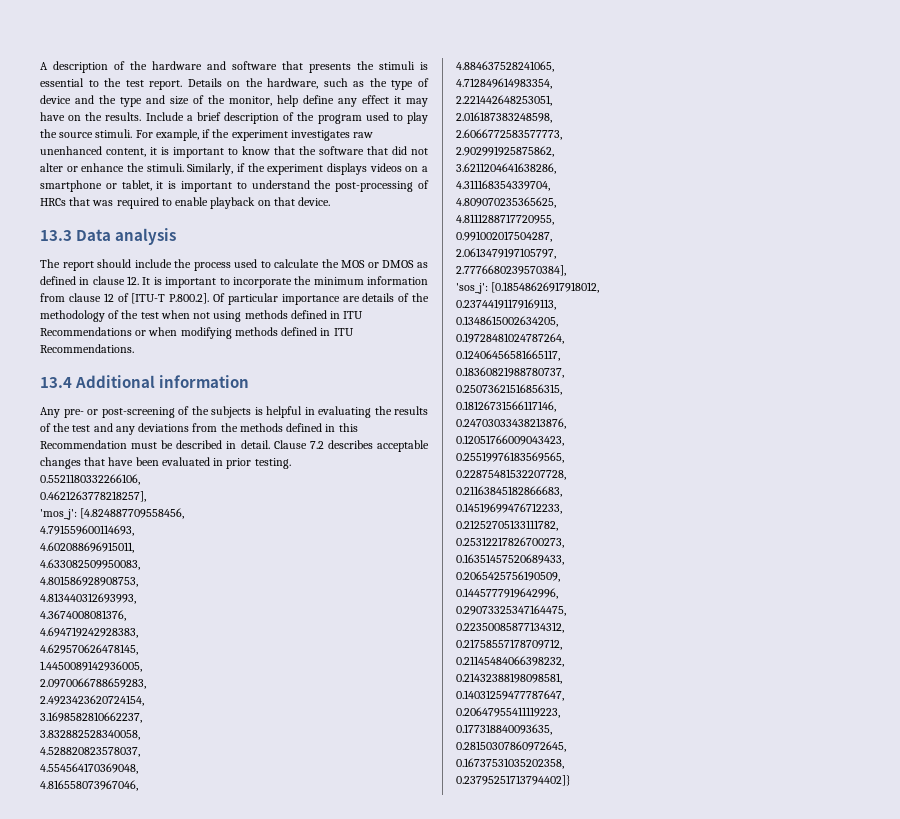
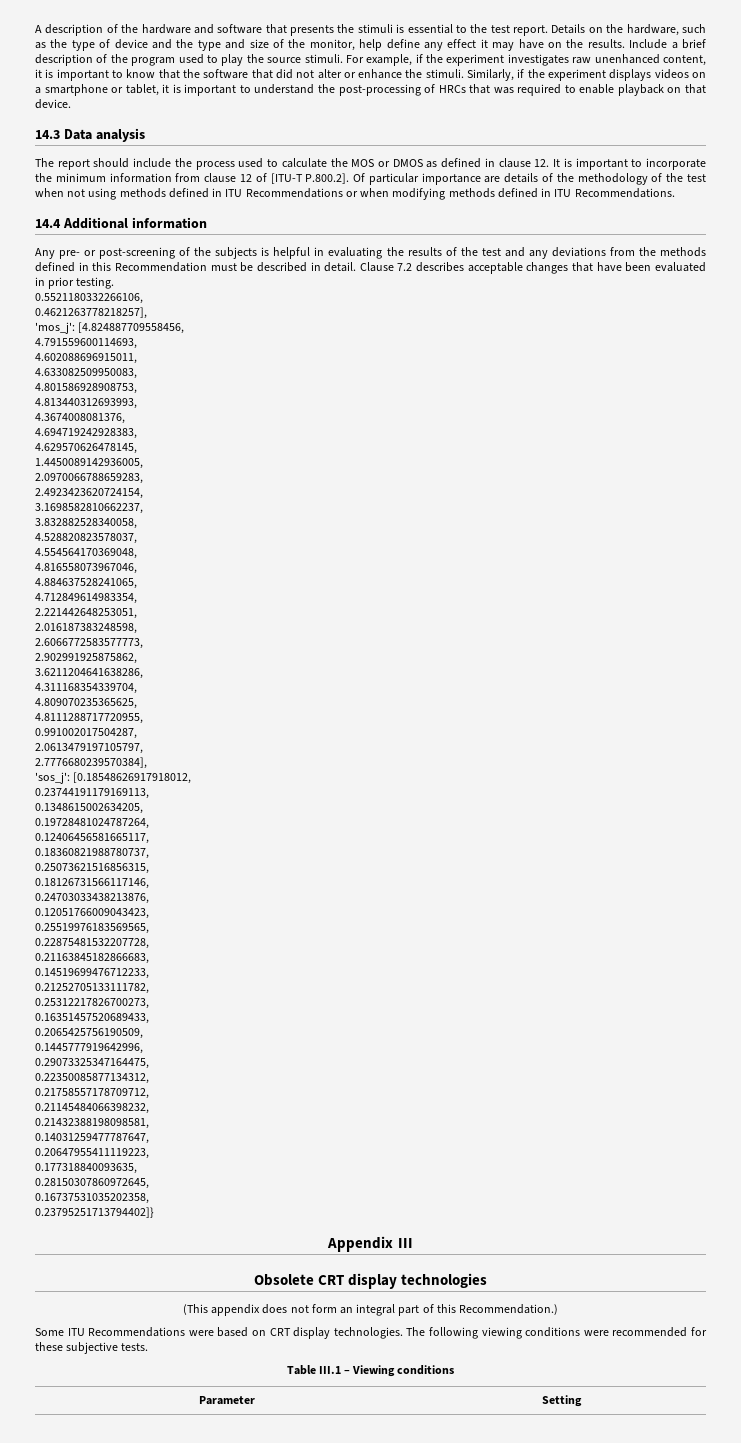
[40,230,72,241] 13.3 -> [35,130,60,139] 14.3
[40,377,72,388] 13.4 -> [35,219,61,228] 14.4
(571, 780) none -> [327,1236,413,1252] [253,1273,488,1289] [182,1304,559,1316] [35,1327,708,1339] [35,1342,149,1354] [286,1365,455,1377] [198,1396,255,1405] [542,1395,582,1407] // Appendix III // Obsolete CRT display technologies // (This appendix does not form an integral part of this Recommendation.) // Some ITU Recommendations were based on CRT display technologies. The following viewing conditions were recommended for these subjective tests. // Table III.1 – Viewing conditions // Parameter | Setting

